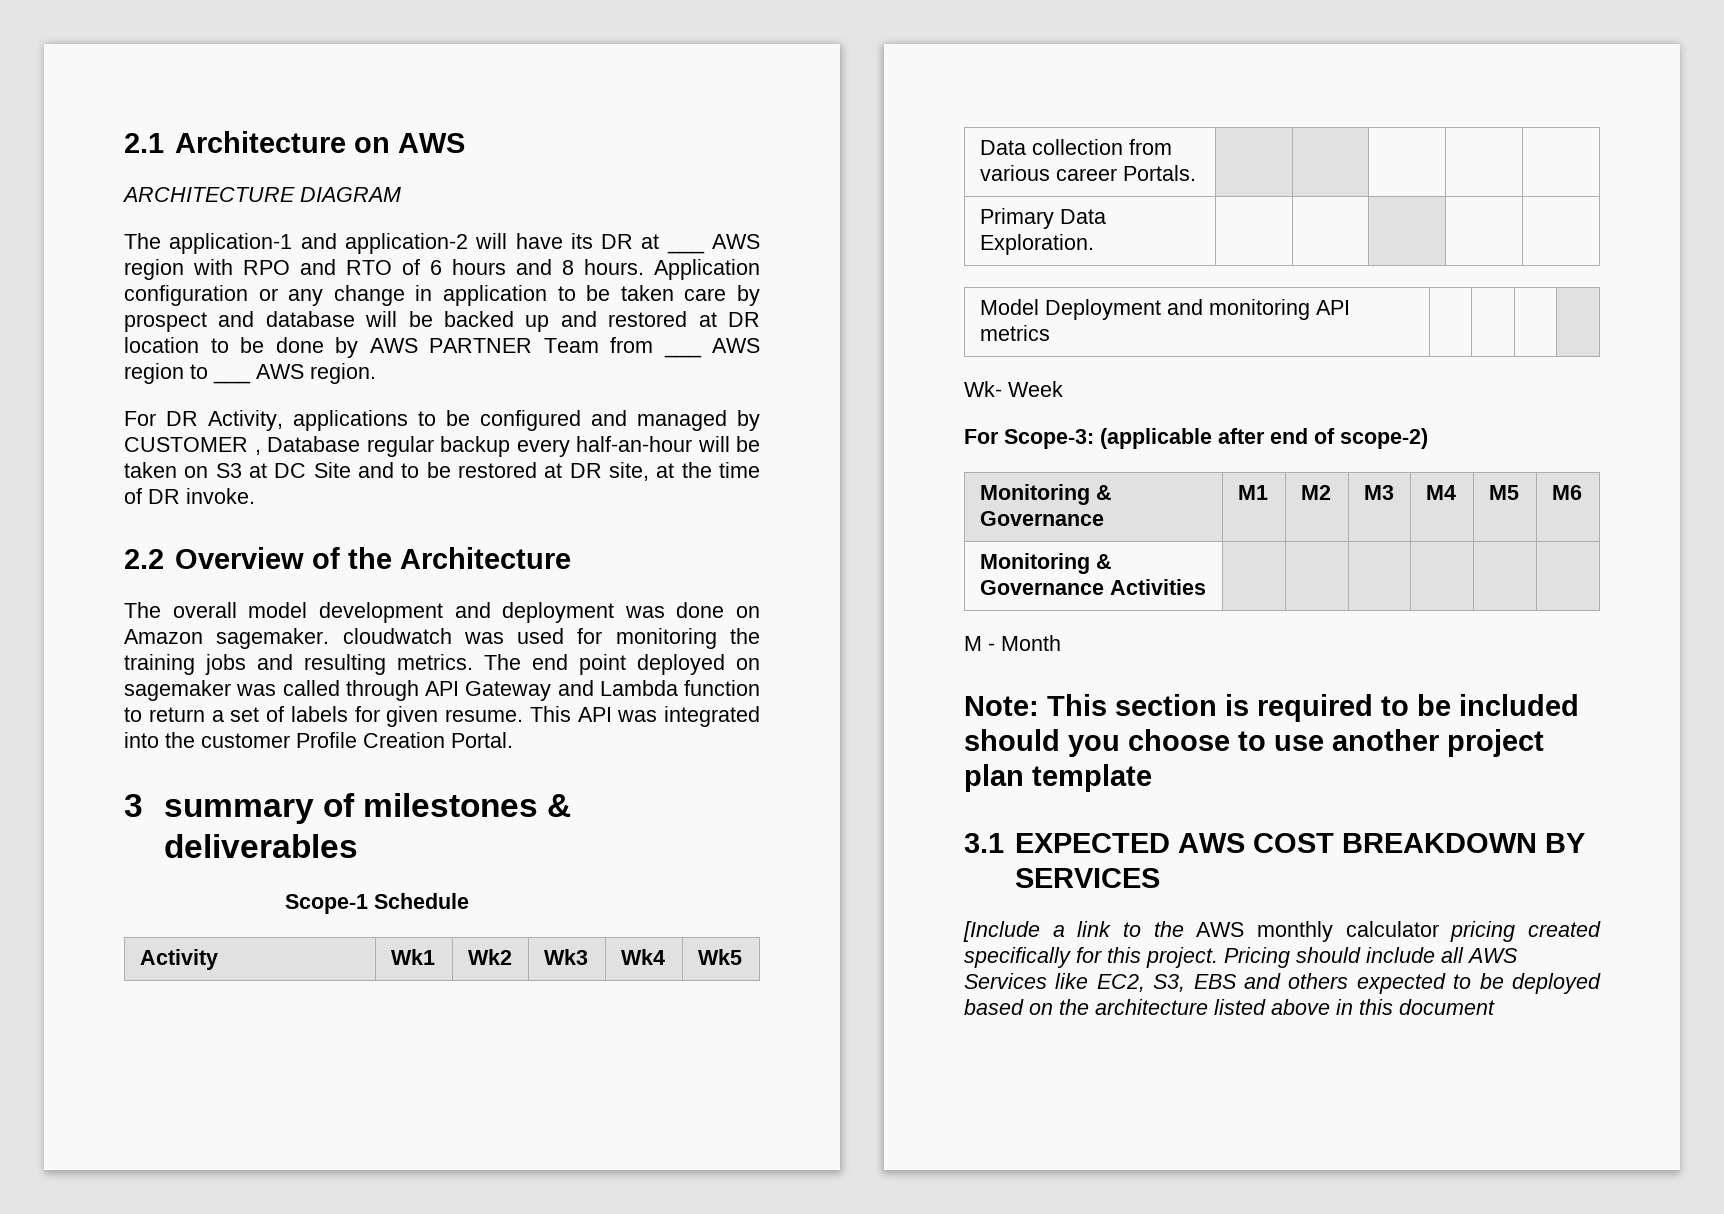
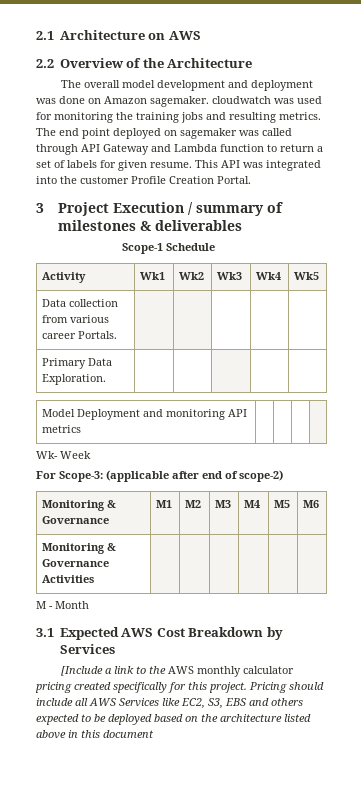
[122,187,401,202] [124,233,660,254] [666,249,705,254] [712,234,760,249] [124,259,760,280] [124,285,761,306] [124,311,760,332] [124,337,653,358] [663,353,702,358] [712,338,760,353] [124,363,208,384] [213,379,251,384] [256,363,376,384] [124,410,760,431] [124,436,760,457] [124,462,760,481] [124,488,255,504] // ARCHITECTURE DIAGRAM // The application-1 and application-2 will have its DR at ___ AWS region with RPO and RTO of 6 hours and 8 hours. Application configuration or any change in application to be taken care by prospect and database will be backed up and restored at DR location to be done by AWS PARTNER Team from ___ AWS region to ___ AWS region. // For DR Activity, applications to be configured and managed by CUSTOMER , Database regular backup every half-an-hour will be taken on S3 at DC Site and to be restored at DR site, at the time of DR invoke. -> (201, 35) none
(143, 805) none -> [57,202,193,216] Project Execution /
[964,694,1579,722] [964,729,1544,757] [964,764,1152,792] [964,833,1585,853] [1014,868,1160,888] Note: This section is required to be included should you choose to use another project plan template // 3.1 EXPECTED AWS COST BREAKDOWN BY SERVICES -> [36,627,283,640] [59,644,115,654] 3.1 Expected AWS Cost Breakdown by Services

